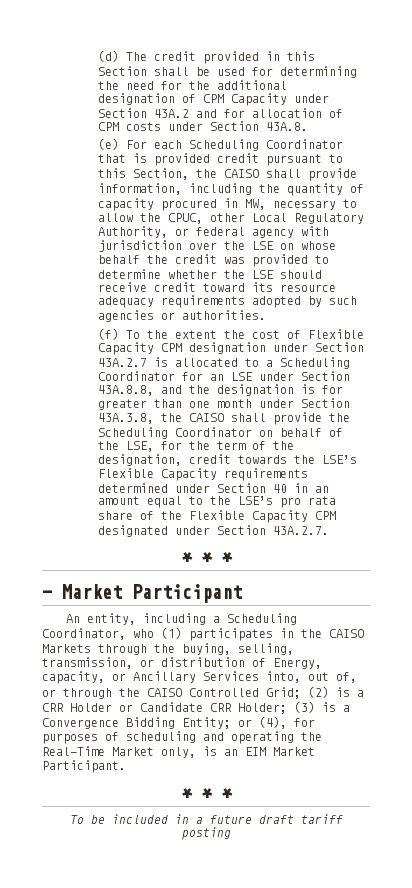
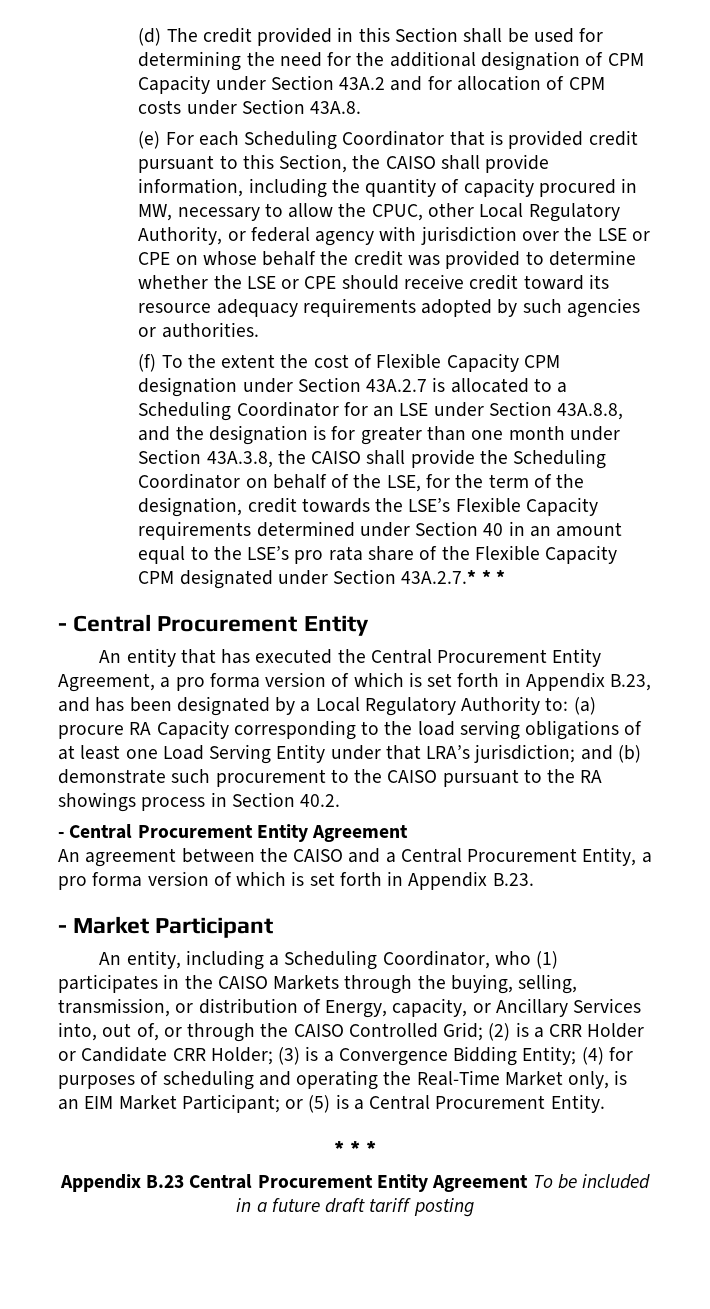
(275, 245) none -> [631,231,650,241] [138,252,171,265] or CPE
(275, 274) none -> [281,276,337,289] or CPE
[273,526,330,535] [181,552,233,563] 43A.2.7. // * * * -> [401,570,505,584] [58,614,369,636] [99,648,602,667] [58,672,652,692] [58,696,596,716] [58,720,643,740] [58,744,641,764] [58,769,603,787] [58,792,341,812] [58,824,409,842] [58,847,652,867] [58,871,534,890] 43A.2.7.* * * // - Central Procurement Entity // An entity that has executed the Central Procurement Entity Agreement, a pro forma version of which is set forth in Appendix B.23, and has been designated by a Local Regulatory Authority to: (a) procure RA Capacity corresponding to the load serving obligations of at least one Load Serving Entity under that LRA’s jurisdiction; and (b) demonstrate such procurement to the CAISO pursuant to the RA showings process in Section 40.2. // - Central Procurement Entity Agreement // An agreement between the CAISO and a Central Procurement Entity, a pro forma version of which is set forth in Appendix B.23.
[238,716,287,729] or (4), -> [581,1047,604,1065] (4)
[42,760,126,773] [181,788,233,799] Participant. // * * * // -> [181,1094,605,1113] [333,1141,377,1156] [59,1174,529,1192] Participant; or (5) is a Central Procurement Entity. // * * * // Appendix B.23 Central Procurement Entity Agreement

